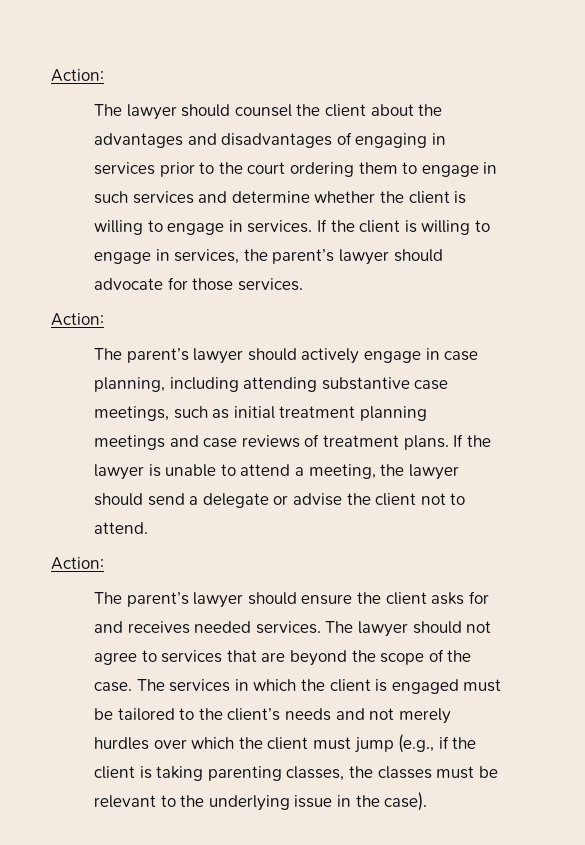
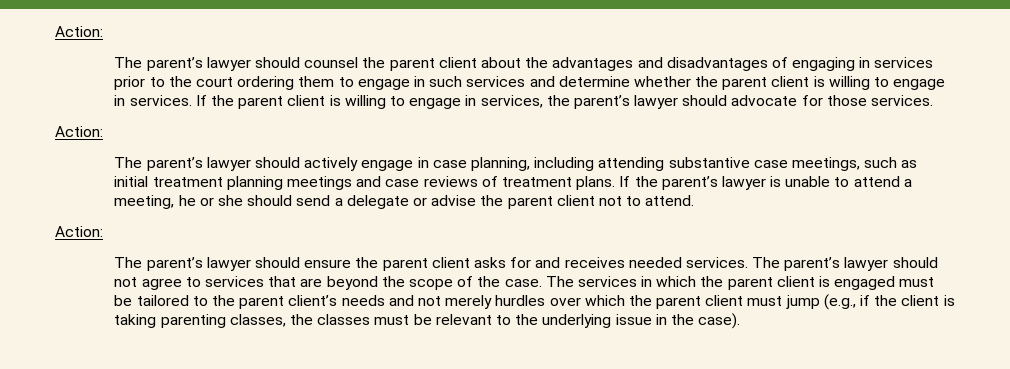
[51,69,104,82] [93,104,122,116] Action: // The -> [55,26,103,37] [114,57,203,71] Action: // The parent’s
(321, 110) none -> [389,58,435,71] parent
(404, 197) none -> [722,77,768,90] parent
(355, 226) none -> [238,96,284,109] parent
(491, 441) none -> [661,176,718,190] parent’s
[380,464,459,480] the lawyer -> [178,195,244,206] he or she
(371, 499) none -> [507,196,553,209] parent
(381, 598) none -> [382,258,428,271] parent
(354, 627) none -> [784,257,841,271] parent’s
(325, 685) none -> [727,277,773,290] parent
(223, 714) none -> [239,296,285,309] parent
(263, 743) none -> [656,296,702,309] parent

